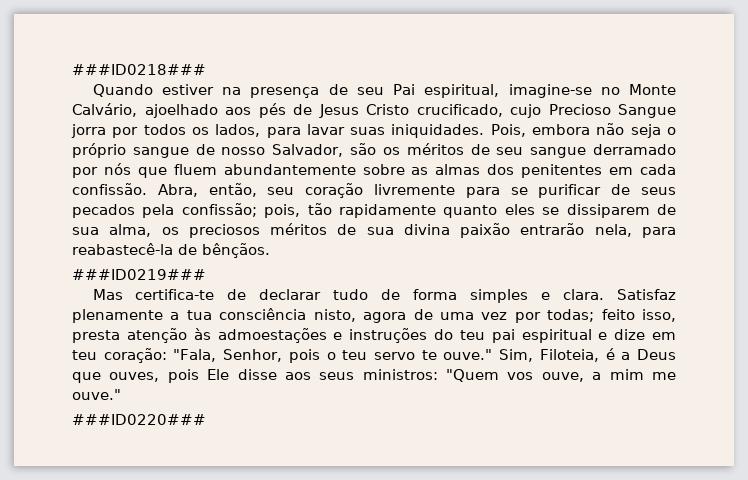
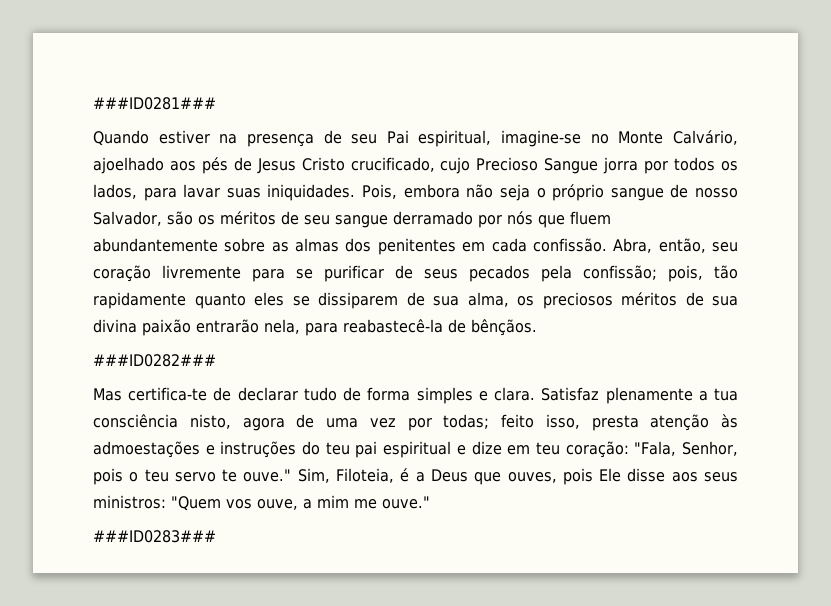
[72,64,206,75] ###ID0218### -> [93,97,216,110] ###ID0281###
[72,269,206,280] ###ID0219### -> [93,354,216,367] ###ID0282###
[72,414,206,425] ###ID0220### -> [93,530,216,543] ###ID0283###

